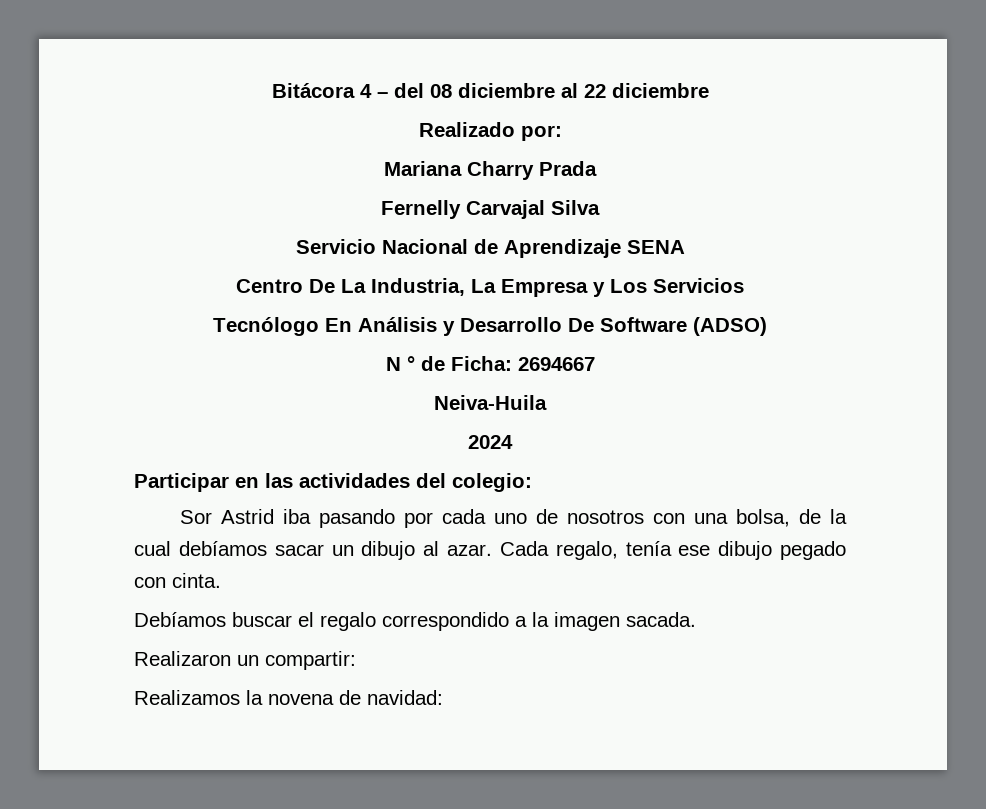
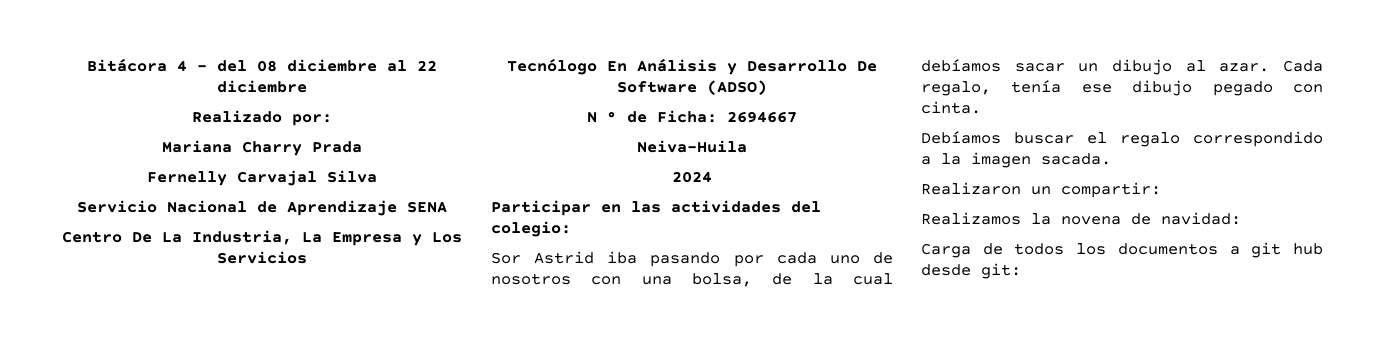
(443, 697) none -> [921,242,1323,258] [921,263,1021,279] // Carga de todos los documentos a git hub desde git:

